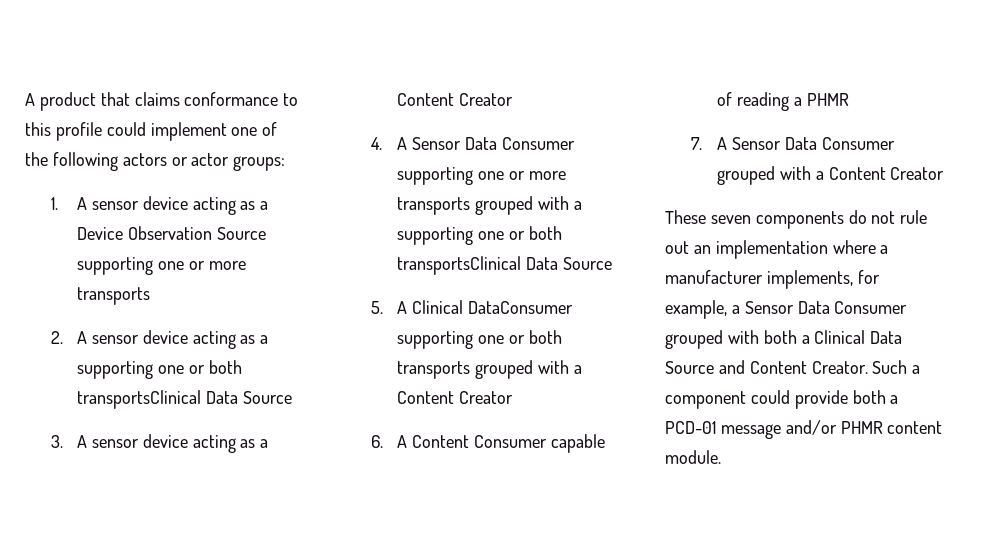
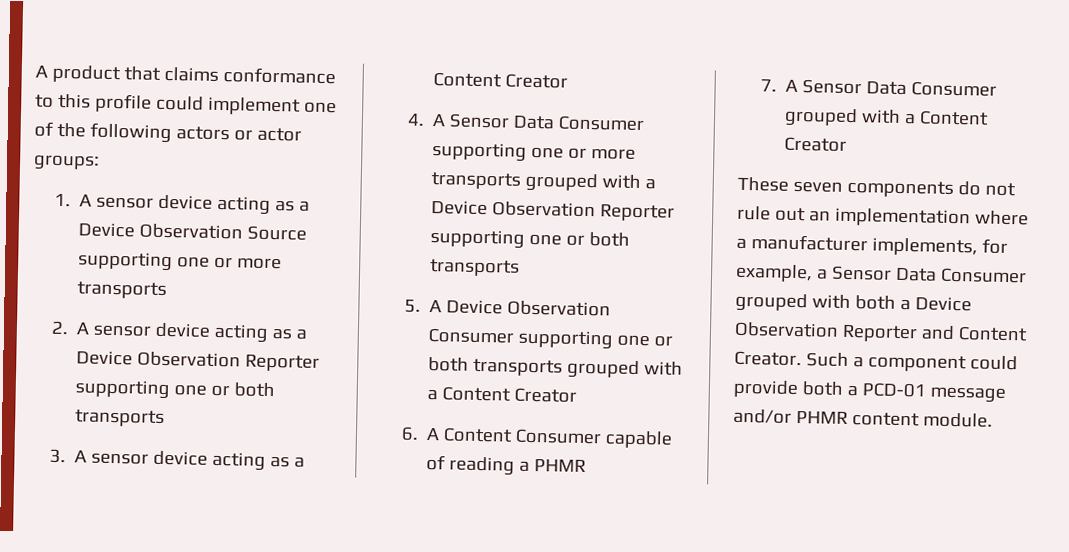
[76,360,242,379] [76,390,292,409] supporting one or both transportsClinical Data Source -> [76,350,321,372] [75,379,276,400] [75,409,166,427] Device Observation Reporter supporting one or both transports
[396,226,562,245] [396,256,612,275] supporting one or both transportsClinical Data Source -> [431,200,676,222] [430,229,631,249] [429,259,521,277] Device Observation Reporter supporting one or both transports
[411,300,573,314] Clinical DataConsumer -> [446,299,612,317] [428,328,515,344] Device Observation Consumer
[814,330,903,344] [665,361,714,374] Clinical Data Source -> [914,296,972,312] [734,321,918,343] Device Observation Reporter

